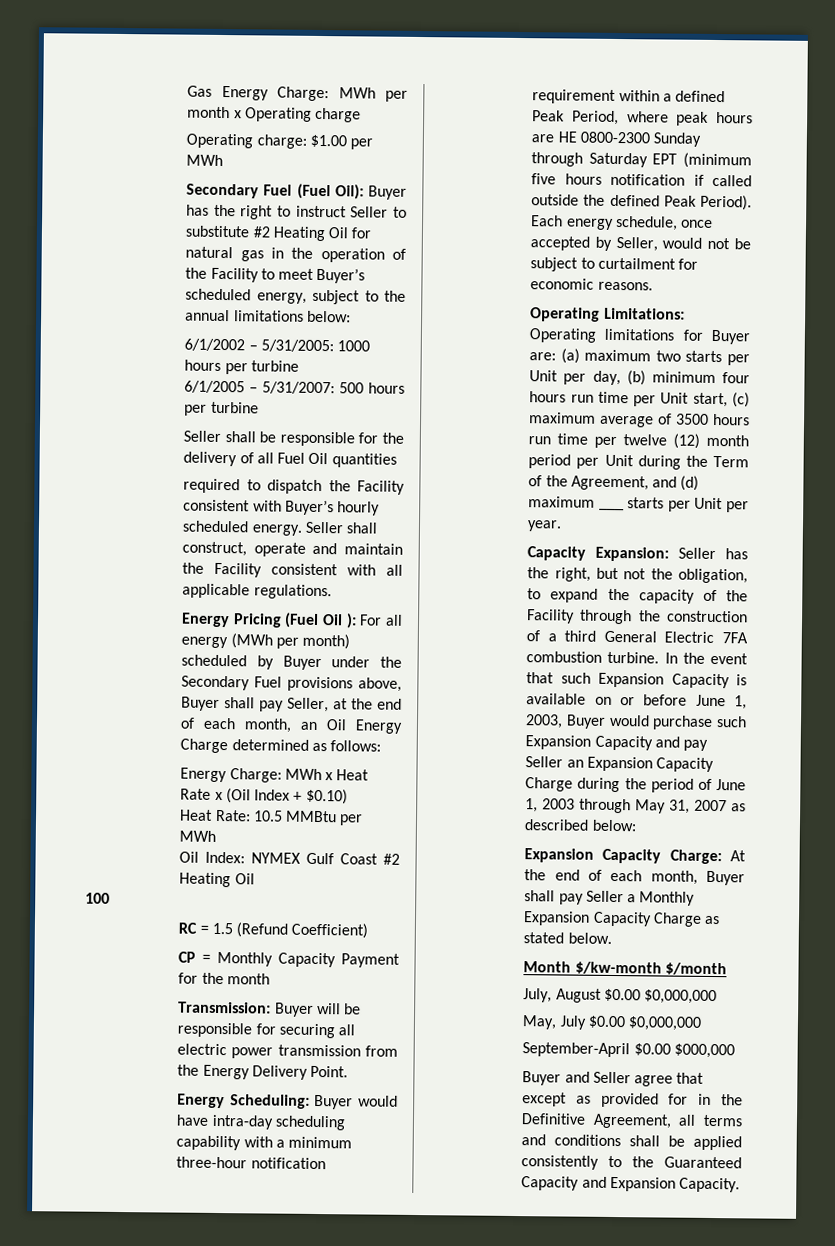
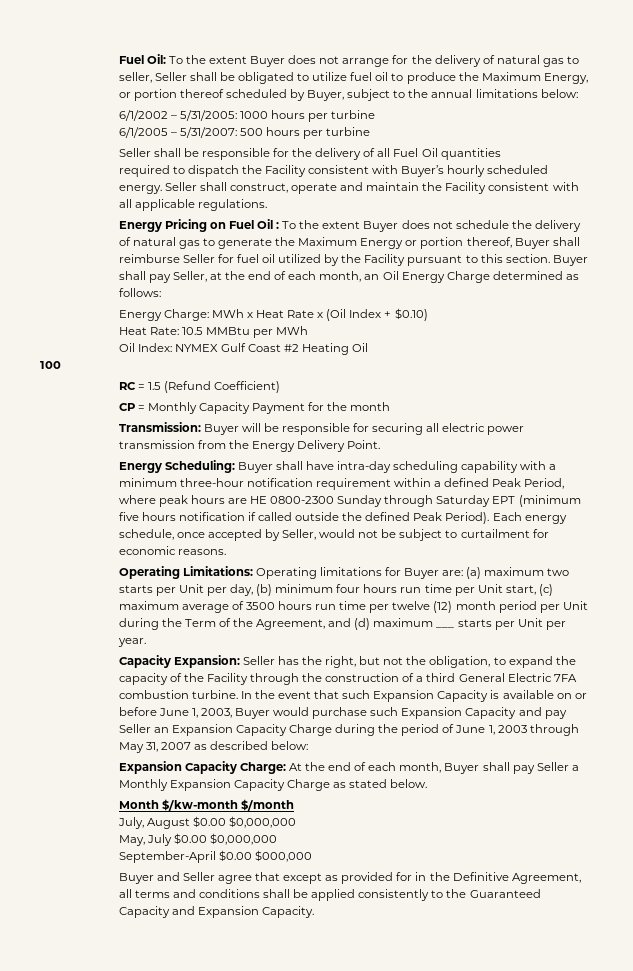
[187,85,408,102] [187,106,362,123] [186,133,374,150] [186,154,224,167] [186,183,407,200] [186,204,407,220] [185,225,373,242] [185,246,407,263] [185,267,366,284] [185,288,307,304] Gas Energy Charge: MWh per month x Operating charge // Operating charge: $1.00 per MWh // Secondary Fuel (Fuel Oil): Buyer has the right to instruct Seller to substitute #2 Heating Oil for natural gas in the operation of the Facility to meet Buyer’s scheduled energy, -> [118,54,580,67] [118,72,588,84] [118,89,345,101] Fuel Oil: To the extent Buyer does not arrange for the delivery of natural gas to seller, Seller shall be obligated to utilize fuel oil to produce the Maximum Energy, or portion thereof scheduled by Buyer,
[284,612,403,629] [181,633,351,650] [181,654,402,671] [181,675,402,692] (Fuel Oil ): For all energy (MWh per month) scheduled by Buyer under the Secondary Fuel provisions above, -> [209,219,582,232] [118,237,580,249] [118,254,550,266] on Fuel Oil : To the extent Buyer does not schedule the delivery of natural gas to generate the Maximum Energy or portion thereof, Buyer shall reimburse Seller for fuel oil utilized by the Facility pursuant to this section.
[358,1095,399,1107] would -> [275,461,303,470] shall

